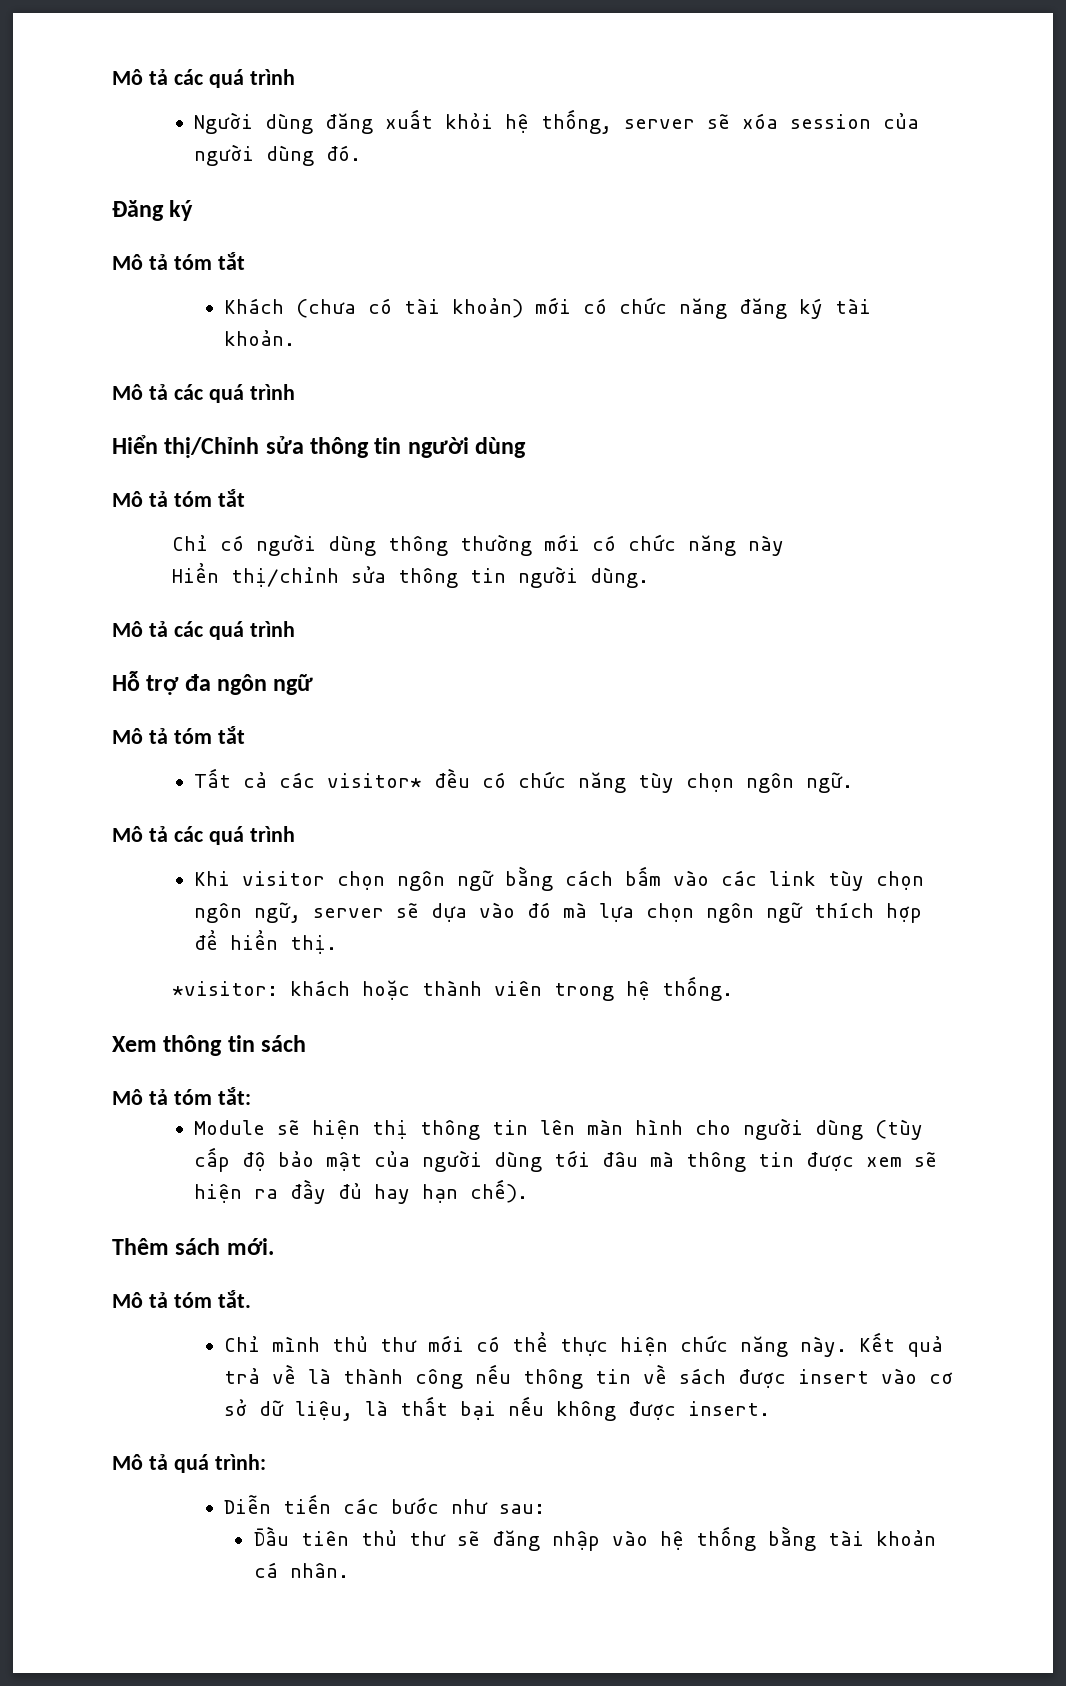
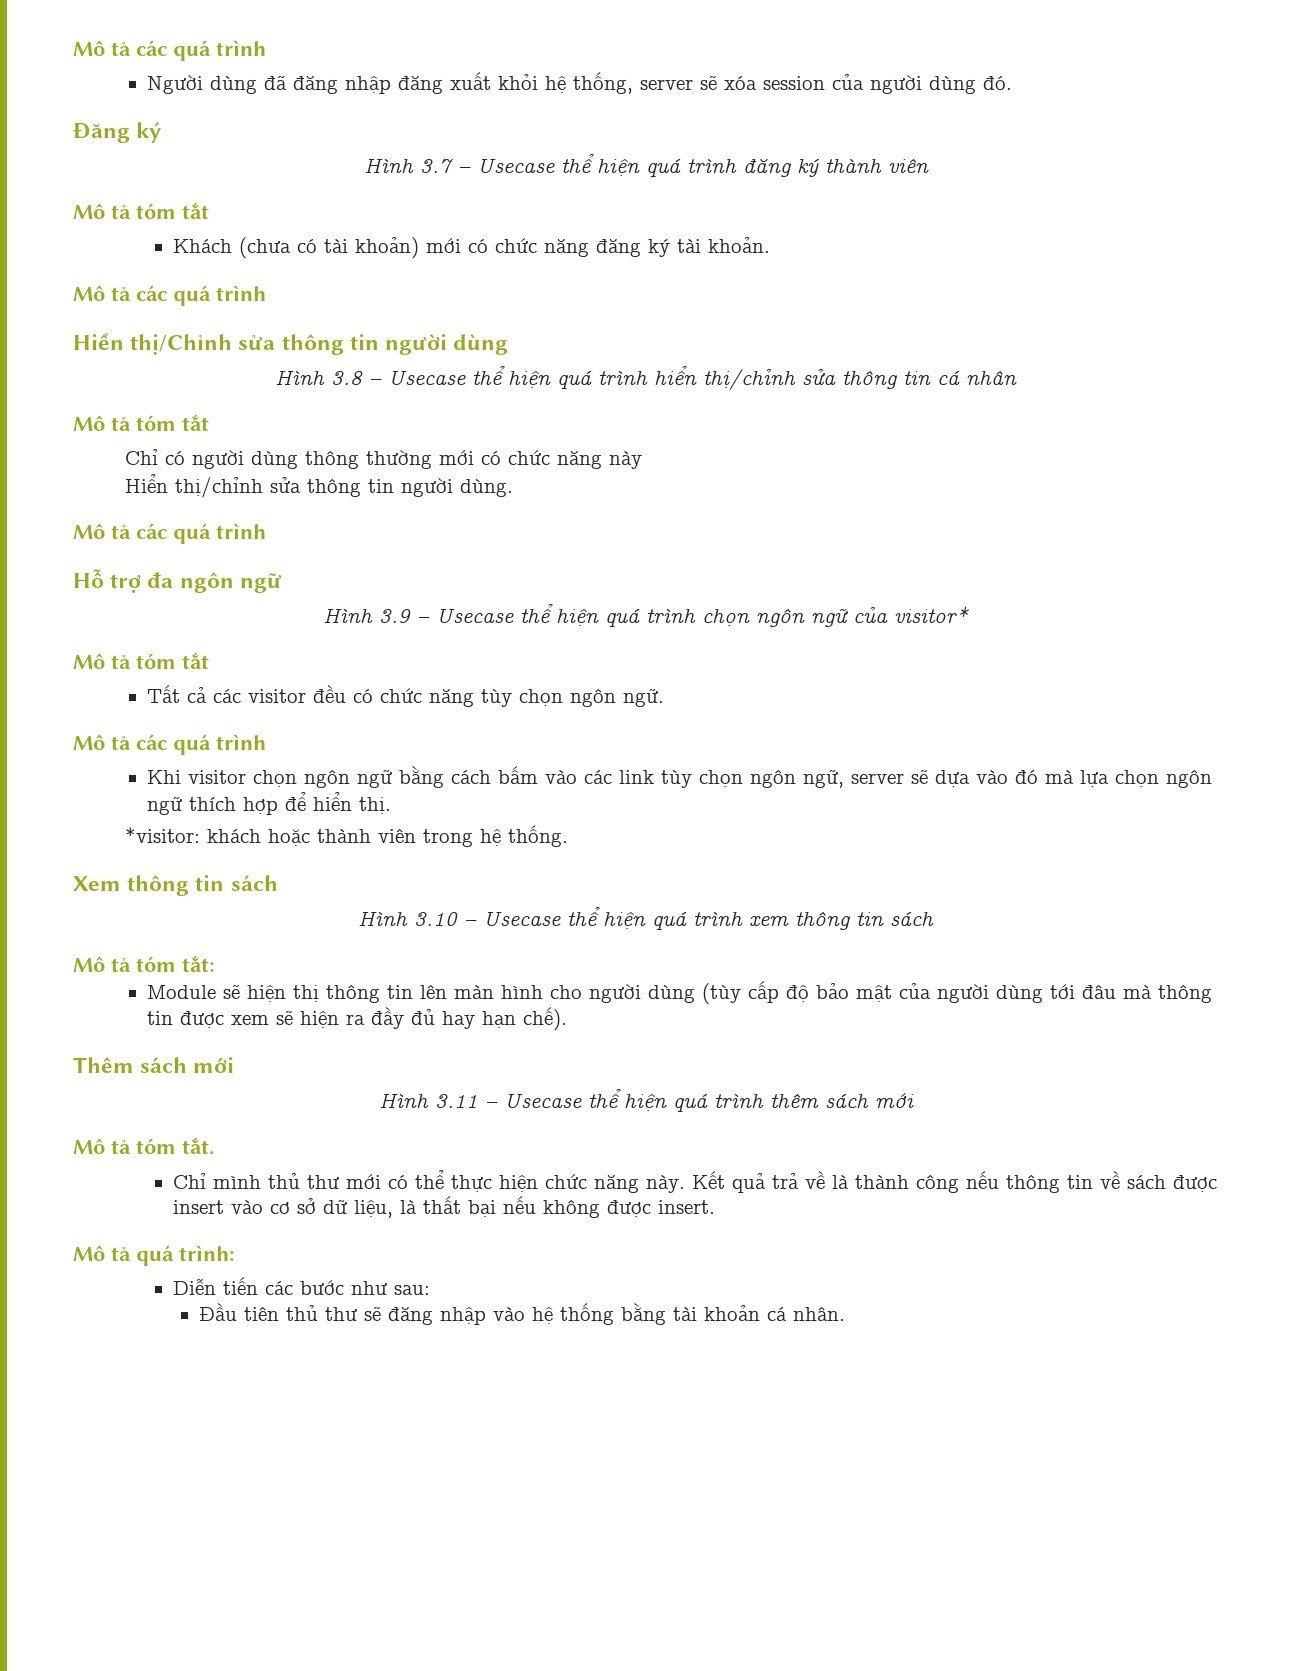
(314, 123) none -> [264,75,392,94] đã đăng nhập
(194, 210) none -> [363,154,929,177] // Hình 3.7 – Usecase thể hiện quá trình đăng ký thành viên
(527, 447) none -> [275,366,1017,390] // Hình 3.8 – Usecase thể hiện quá trình hiển thị/chỉnh sửa thông tin cá nhân
(314, 684) none -> [323,604,969,627] // Hình 3.9 – Usecase thể hiện quá trình chọn ngôn ngữ của visitor*
[327,773,423,788] visitor* -> [248,689,307,703] visitor
(307, 1043) none -> [358,907,934,930] // Hình 3.10 – Usecase thể hiện quá trình xem thông tin sách
[226,1238,274,1255] mới. -> [193,1057,235,1073] [378,1089,914,1112] mới // Hình 3.11 – Usecase thể hiện quá trình thêm sách mới

